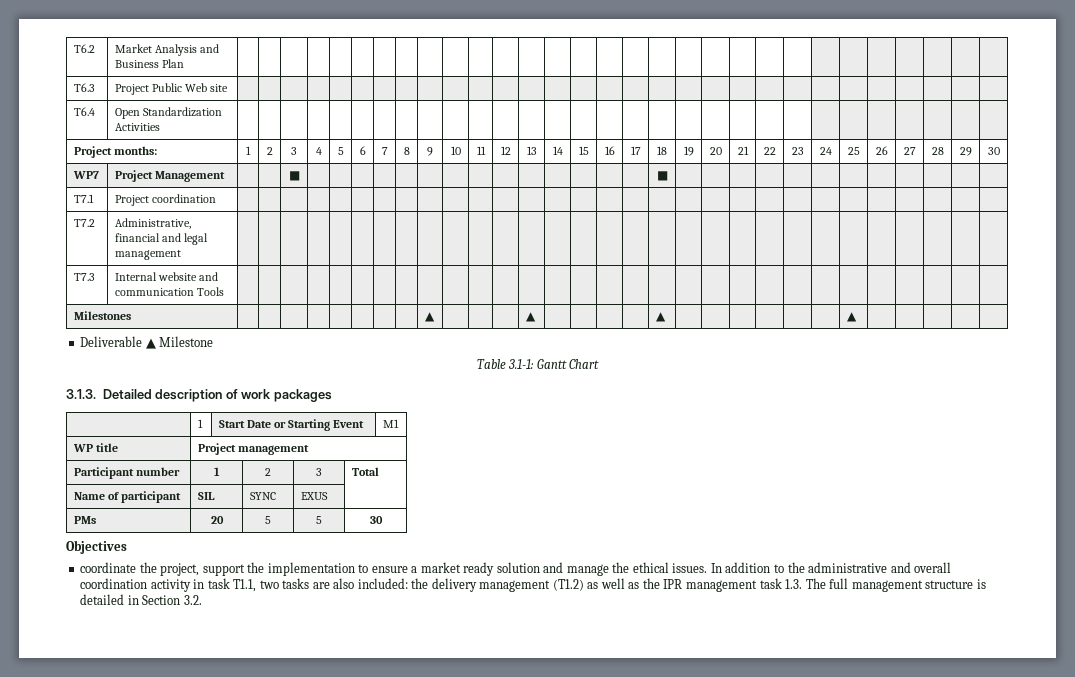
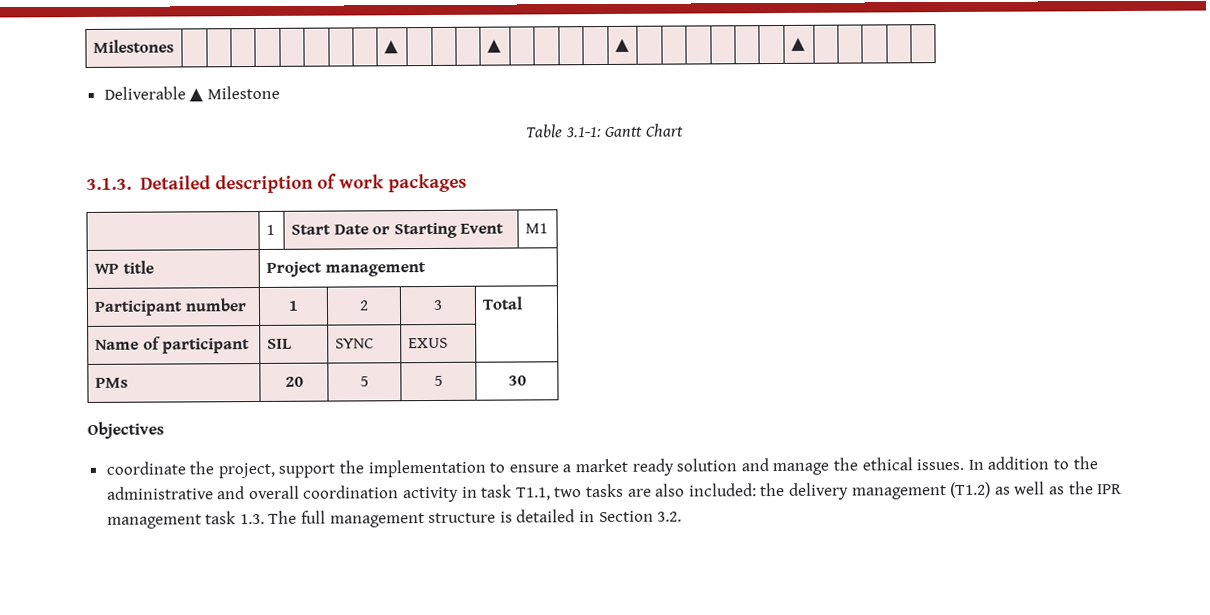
[73,44,95,53] [114,44,219,56] [114,59,184,68] [73,83,95,92] [114,83,228,95] [73,107,95,116] [114,107,222,119] [114,123,160,131] [73,146,157,158] [246,146,251,155] [266,147,273,155] [291,147,297,155] [315,147,322,155] [337,147,344,155] [359,146,366,155] [381,147,388,155] [403,147,410,155] [427,147,433,156] [450,146,461,155] [476,146,486,155] [500,146,511,155] [526,146,537,155] [552,146,563,155] [578,146,589,155] [604,146,615,155] [630,146,641,155] [657,146,667,155] [683,146,694,156] [709,147,722,155] [737,146,749,155] [763,147,776,155] [791,147,804,155] [819,147,832,155] [847,147,860,155] [875,146,888,155] [903,147,916,155] [931,147,944,155] [959,147,972,156] [987,147,1000,155] [72,171,99,179] [114,170,225,182] [288,171,300,181] [656,171,668,181] [73,194,94,203] [114,194,216,206] [73,219,95,227] [114,218,191,229] [114,233,208,245] [114,250,181,260] [73,273,95,281] [114,272,218,281] [114,287,224,296] T6.2 | Market Analysis and Business Plan | | | | | | | | | | | | | | | | | | | | | | | | | | | | | | // T6.3 | Project Public Web site | | | | | | | | | | | | | | | | | | | | | | | | | | | | | | // T6.4 | Open Standardization Activities | | | | | | | | | | | | | | | | | | | | | | | | | | | | | | // Project months: | 1 | 2 | 3 | 4 | 5 | 6 | 7 | 8 | 9 | 10 | 11 | 12 | 13 | 14 | 15 | 16 | 17 | 18 | 19 | 20 | 21 | 22 | 23 | 24 | 25 | 26 | 27 | 28 | 29 | 30 // WP7 | Project Management | | | ■ | | | | | | | | | | | | | | | ■ | | | | | | | | | | | | // T7.1 | Project coordination | | | | | | | | | | | | | | | | | | | | | | | | | | | | | | // T7.2 | Administrative, financial and legal management | | | | | | | | | | | | | | | | | | | | | | | | | | | | | | // T7.3 | Internal website and communication Tools | | | | | | | | | | | | | | | | | | | | | | | | | | | | | | // -> (92, 46) none

